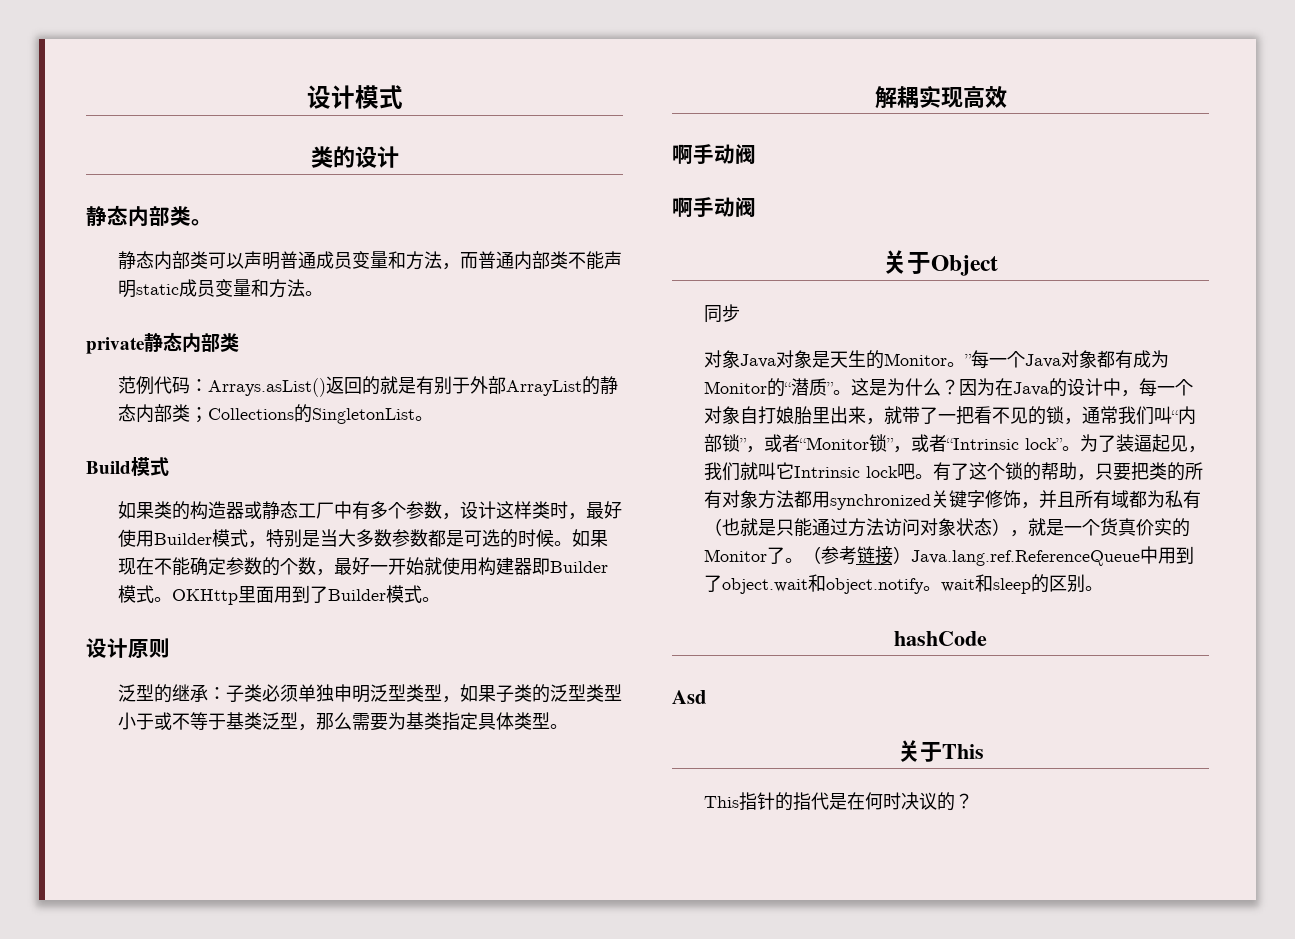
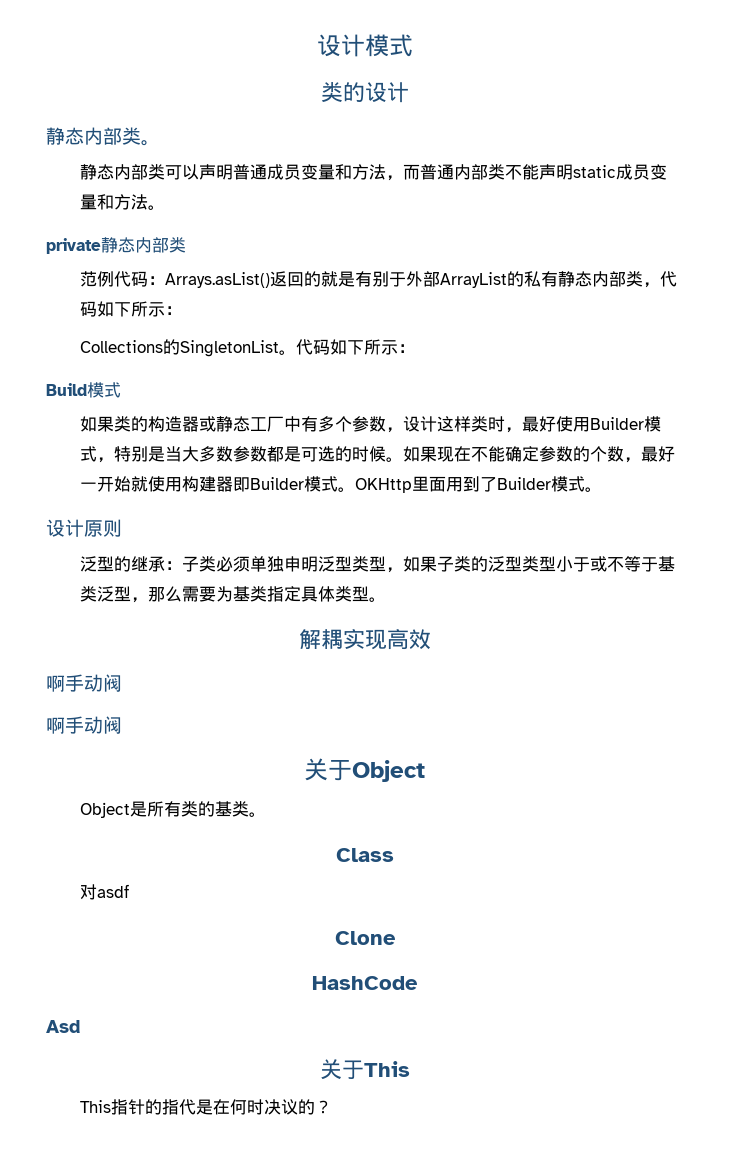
[599,376,618,394] [117,404,208,423] 静态内部类； -> [523,271,677,288] [79,301,182,317] 私有静态内部类，代码如下所示： //
(433, 418) none -> [295,339,415,355] 代码如下所示：
[703,304,740,323] [703,350,1169,369] [703,378,1193,397] [703,406,1196,425] [703,434,1206,453] [703,462,1203,481] [703,490,1201,510] [703,518,1190,537] [703,546,1194,566] [703,574,1103,594] [894,631,987,646] 同步 // 对象Java对象是天生的Monitor。”每一个Java对象都有成为Monitor的“潜质”。这是为什么？因为在Java的设计中，每一个对象自打娘胎里出来，就带了一把看不见的锁，通常我们叫“内部锁”，或者“Monitor锁”，或者“Intrinsic lock”。为了装逼起见，我们就叫它Intrinsic lock吧。有了这个锁的帮助，只要把类的所有对象方法都用synchronized关键字修饰，并且所有域都为私有（也就是只能通过方法访问对象状态），就是一个货真价实的Monitor了。（参考链接）Java.lang.ref.ReferenceQueue中用到了object.wait和object.notify。wait和sleep的区别。 // hashCode -> [79,801,266,818] [335,848,394,862] [79,884,129,900] [334,931,396,945] [312,976,418,990] Object是所有类的基类。 // Class // 对asdf // Clone // HashCode

